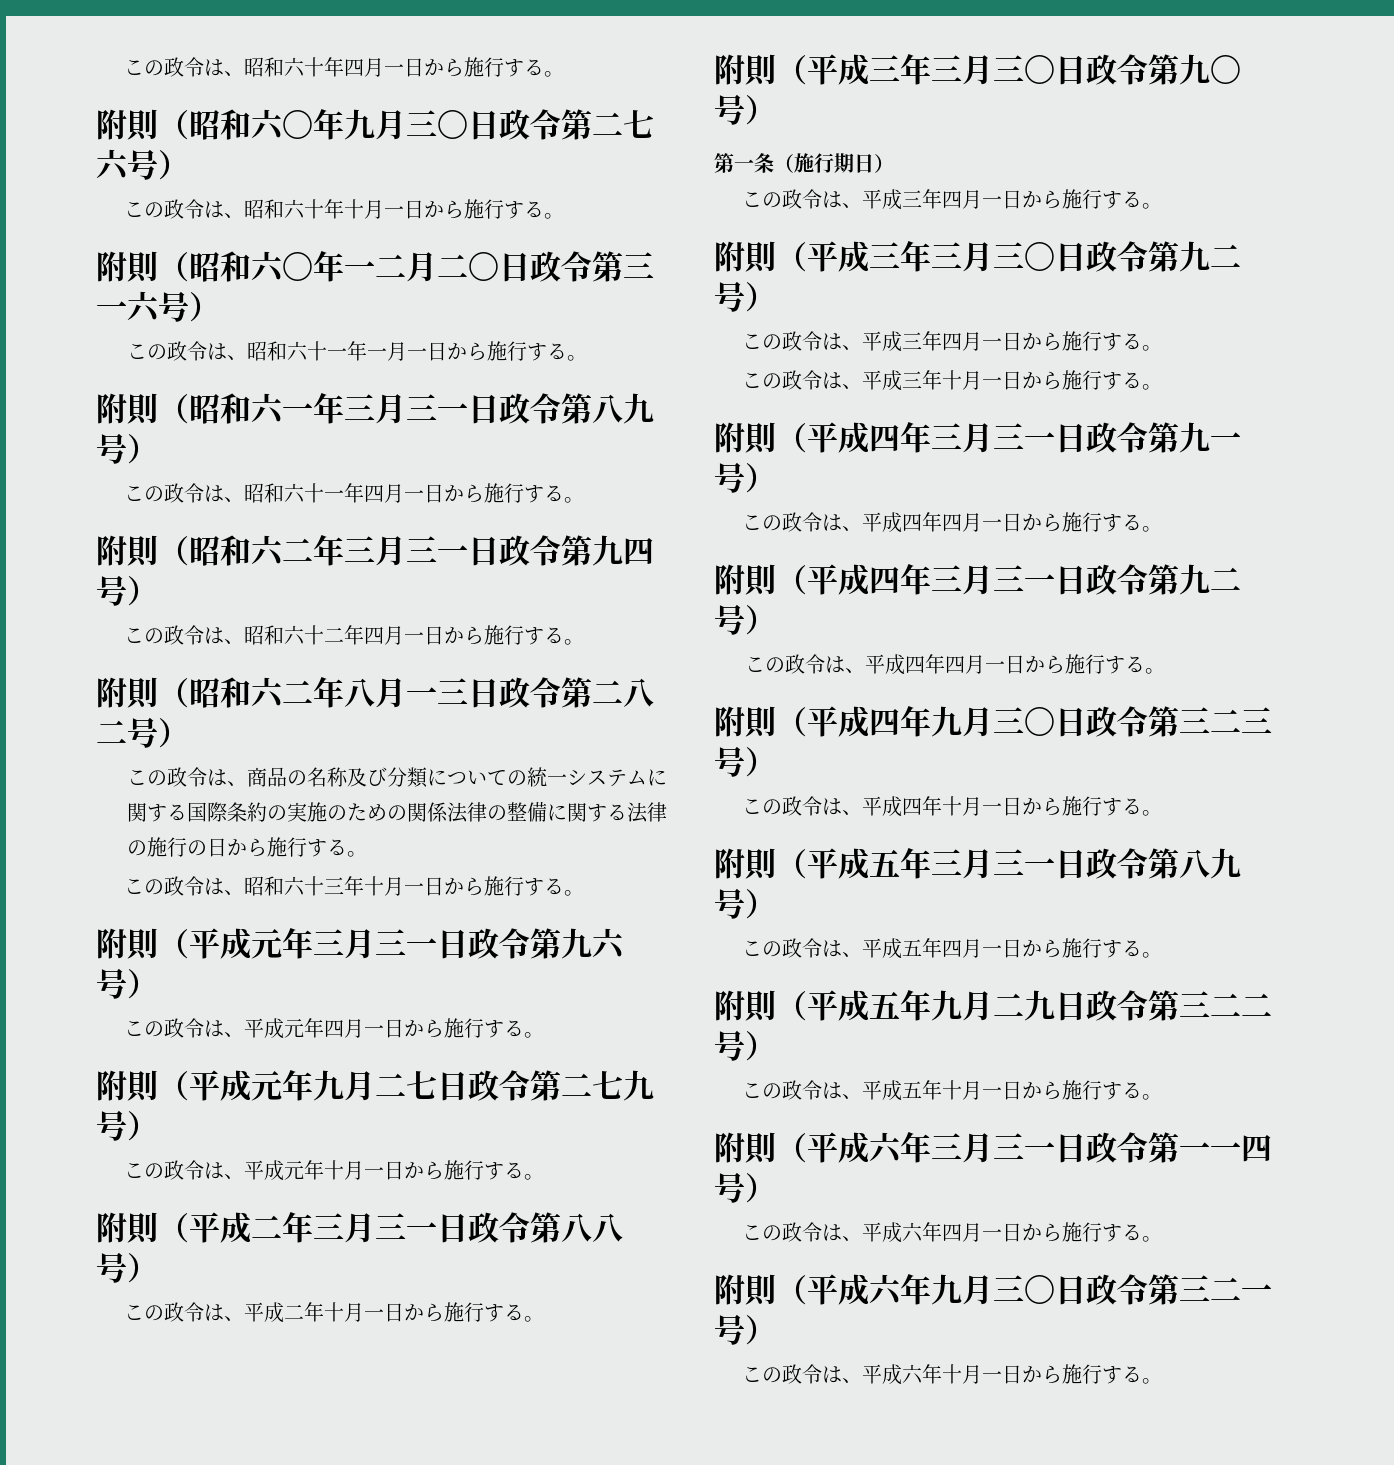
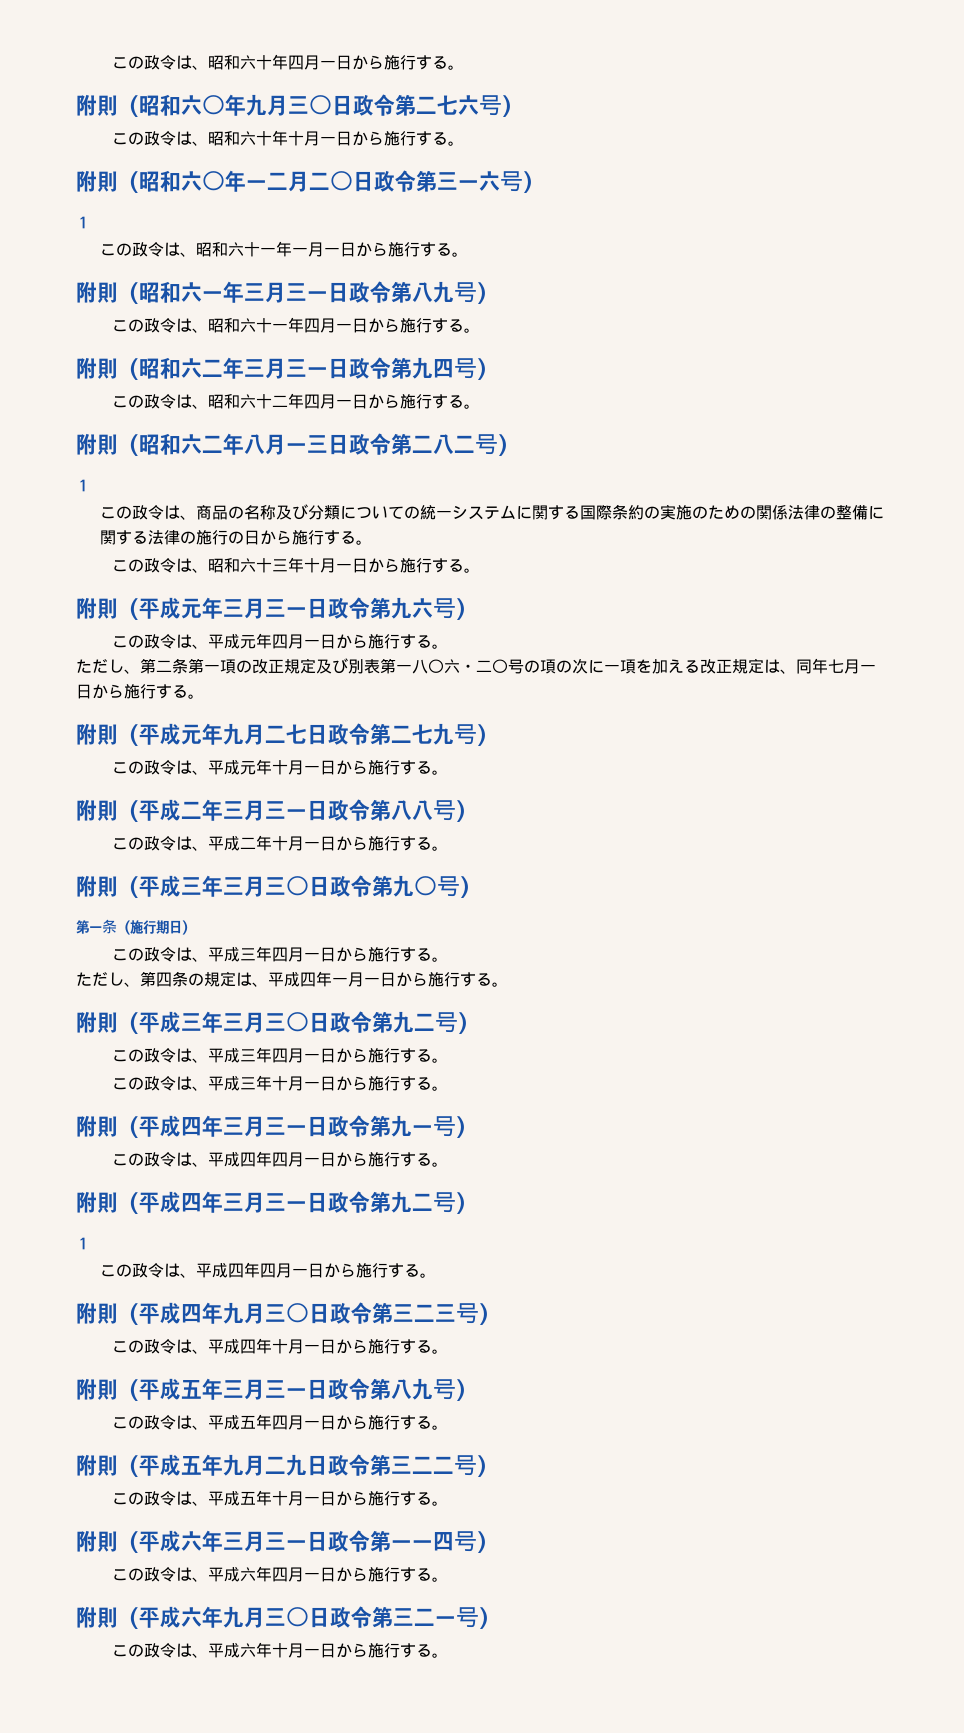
(220, 307) none -> [76,216,89,229] // １
(189, 733) none -> [76,479,89,492] // １
(545, 1035) none -> [76,658,876,674] [76,684,204,699] // ただし、第二条第一項の改正規定及び別表第一八〇六・二〇号の項の次に一項を加える改正規定は、同年七月一日から施行する。
(1163, 206) none -> [76,971,508,987] // ただし、第四条の規定は、平成四年一月一日から施行する。
(776, 620) none -> [76,1237,89,1250] // １

